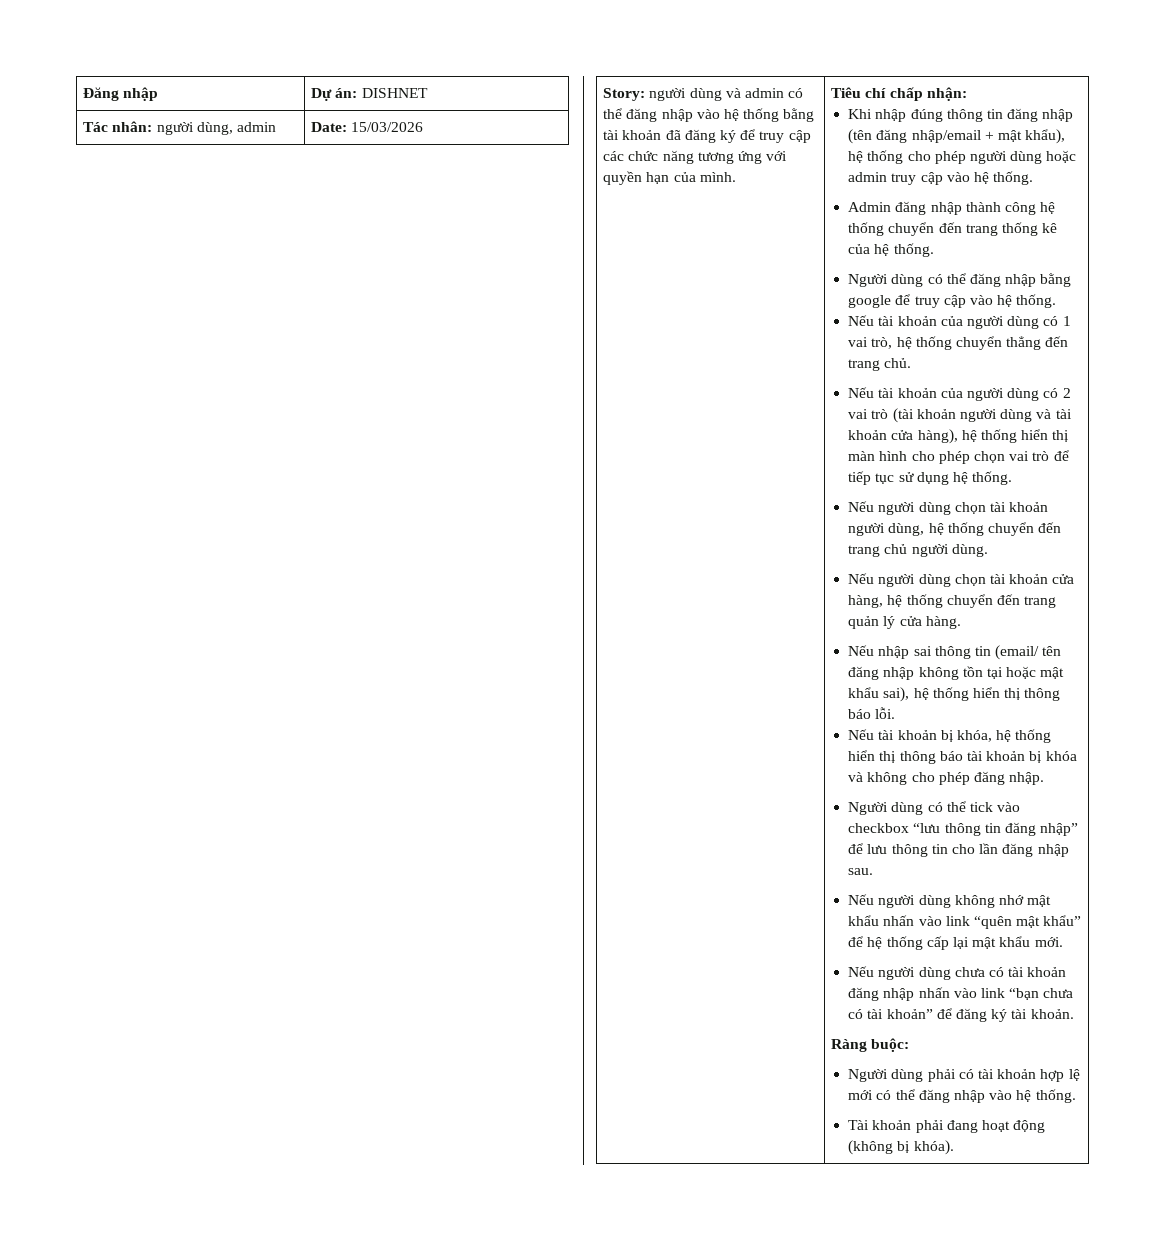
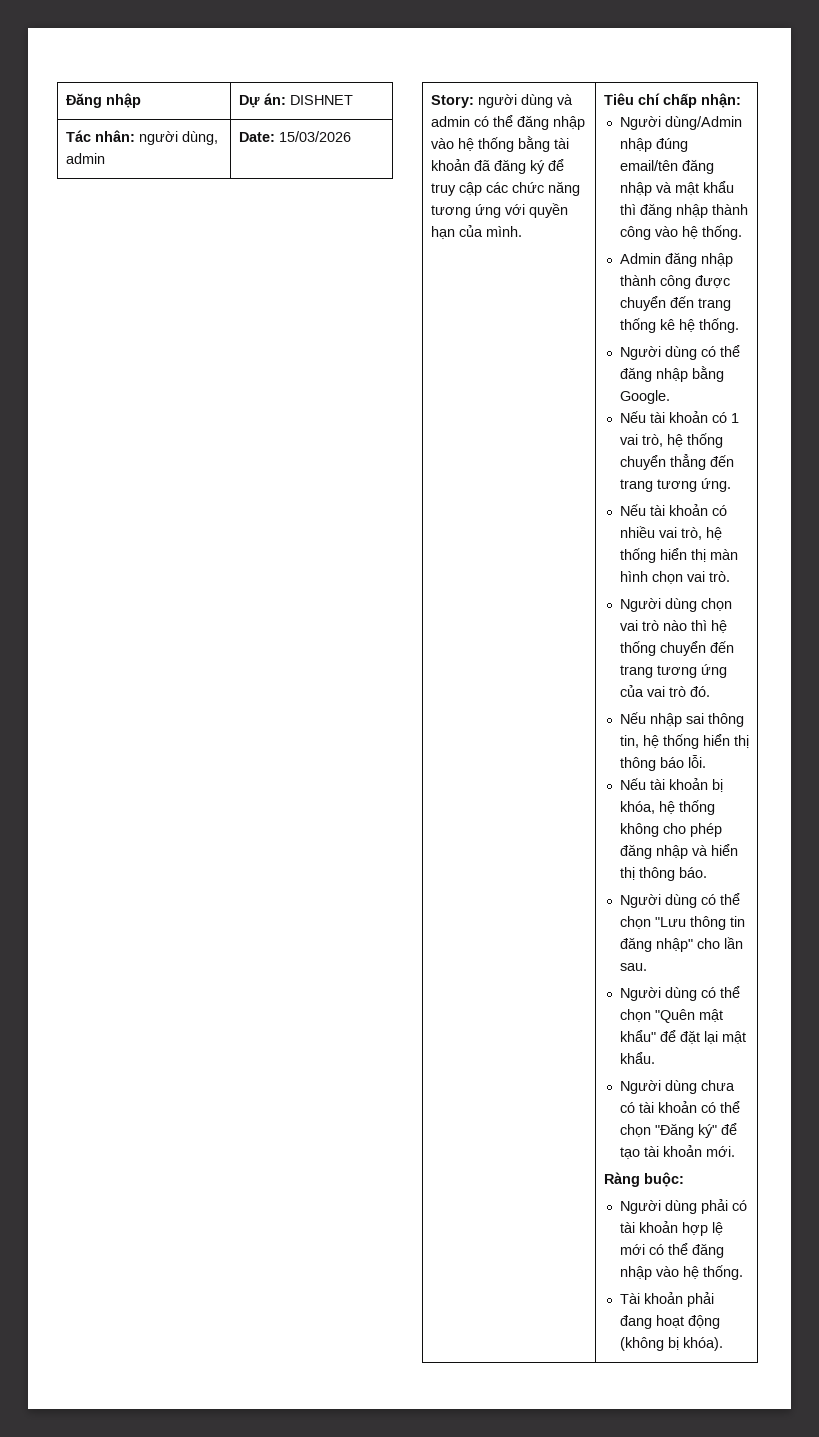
[848,108,1074,122] [848,129,1066,144] [848,150,1077,164] [848,172,943,185] Khi nhập đúng thông tin đăng nhập (tên đăng nhập/email + mật khẩu), hệ thống cho phép người dùng hoặc admin truy cập -> [619,116,742,130] [619,138,688,152] [619,159,714,174] [619,181,734,196] [619,203,748,218] [619,226,651,240] Người dùng/Admin nhập đúng email/tên đăng nhập và mật khẩu thì đăng nhập thành công
[1040,202,1056,214] [848,222,885,236] hệ thống -> [694,275,730,288] được
[848,244,871,254] của -> (675, 324) none
[848,294,1057,308] [848,315,1040,329] google để truy cập vào hệ thống. // Nếu tài khoản của người dùng -> [619,390,670,404] [619,411,708,423] Google. // Nếu tài khoản
[884,358,912,368] [848,387,1071,401] [848,408,1072,423] [848,429,958,444] chủ. // Nếu tài khoản của người dùng có 2 vai trò (tài khoản người dùng và tài khoản cửa hàng), -> [656,478,731,492] [619,504,727,516] [619,526,702,540] tương ứng. // Nếu tài khoản có nhiều vai trò,
[911,450,1069,464] [848,471,1013,485] [848,501,1049,515] [848,522,1062,536] [848,544,988,557] [848,573,1075,587] [848,594,1057,608] [848,616,961,629] [848,645,1062,660] [848,666,1065,680] [848,687,910,702] cho phép chọn vai trò để tiếp tục sử dụng hệ thống. // Nếu người dùng chọn tài khoản người dùng, hệ thống chuyển đến trang chủ người dùng. // Nếu người dùng chọn tài khoản cửa hàng, hệ thống chuyển đến trang quản lý cửa hàng. // Nếu nhập sai thông tin (email/ tên đăng nhập không tồn tại hoặc mật khẩu sai), -> [651,571,730,584] [619,598,732,612] [619,620,727,633] [619,641,734,656] [619,664,727,678] [619,685,710,697] [619,712,744,727] [619,735,639,748] chọn vai trò. // Người dùng chọn vai trò nào thì hệ thống chuyển đến trang tương ứng của vai trò đó. // Nếu nhập sai thông tin,
[848,750,1077,764] [848,771,1045,785] [848,801,1021,815] [848,822,1079,836] [848,843,1069,857] [848,868,874,875] [848,894,1052,908] [848,915,1082,929] [848,936,1063,950] [848,966,916,980] hiển thị thông báo tài khoản bị khóa và không cho phép đăng nhập. // Người dùng có thể tick vào checkbox “lưu thông tin đăng nhập” để lưu thông tin cho lần đăng nhập sau. // Nếu người dùng không nhớ mật khẩu nhấn vào link “quên mật khẩu” để hệ thống cấp lại mật khẩu mới. // Nếu người -> [619,823,722,837] [619,844,738,859] [619,867,707,881] [619,893,740,908] [619,916,745,930] [619,937,743,952] [619,963,647,971] [619,986,740,1001] [619,1009,723,1023] [619,1030,746,1044] [619,1052,655,1064] [619,1080,661,1094] không cho phép đăng nhập và hiển thị thông báo. // Người dùng có thể chọn "Lưu thông tin đăng nhập" cho lần sau. // Người dùng có thể chọn "Quên mật khẩu" để đặt lại mật khẩu. // Người
[848,987,1074,1001] [848,1008,1074,1022] đăng nhập nhấn vào link “bạn chưa có tài khoản” để đăng ký tài khoản. -> [700,1101,740,1113] [619,1123,737,1138] [619,1145,735,1159] có thể chọn "Đăng ký" để tạo tài khoản mới.

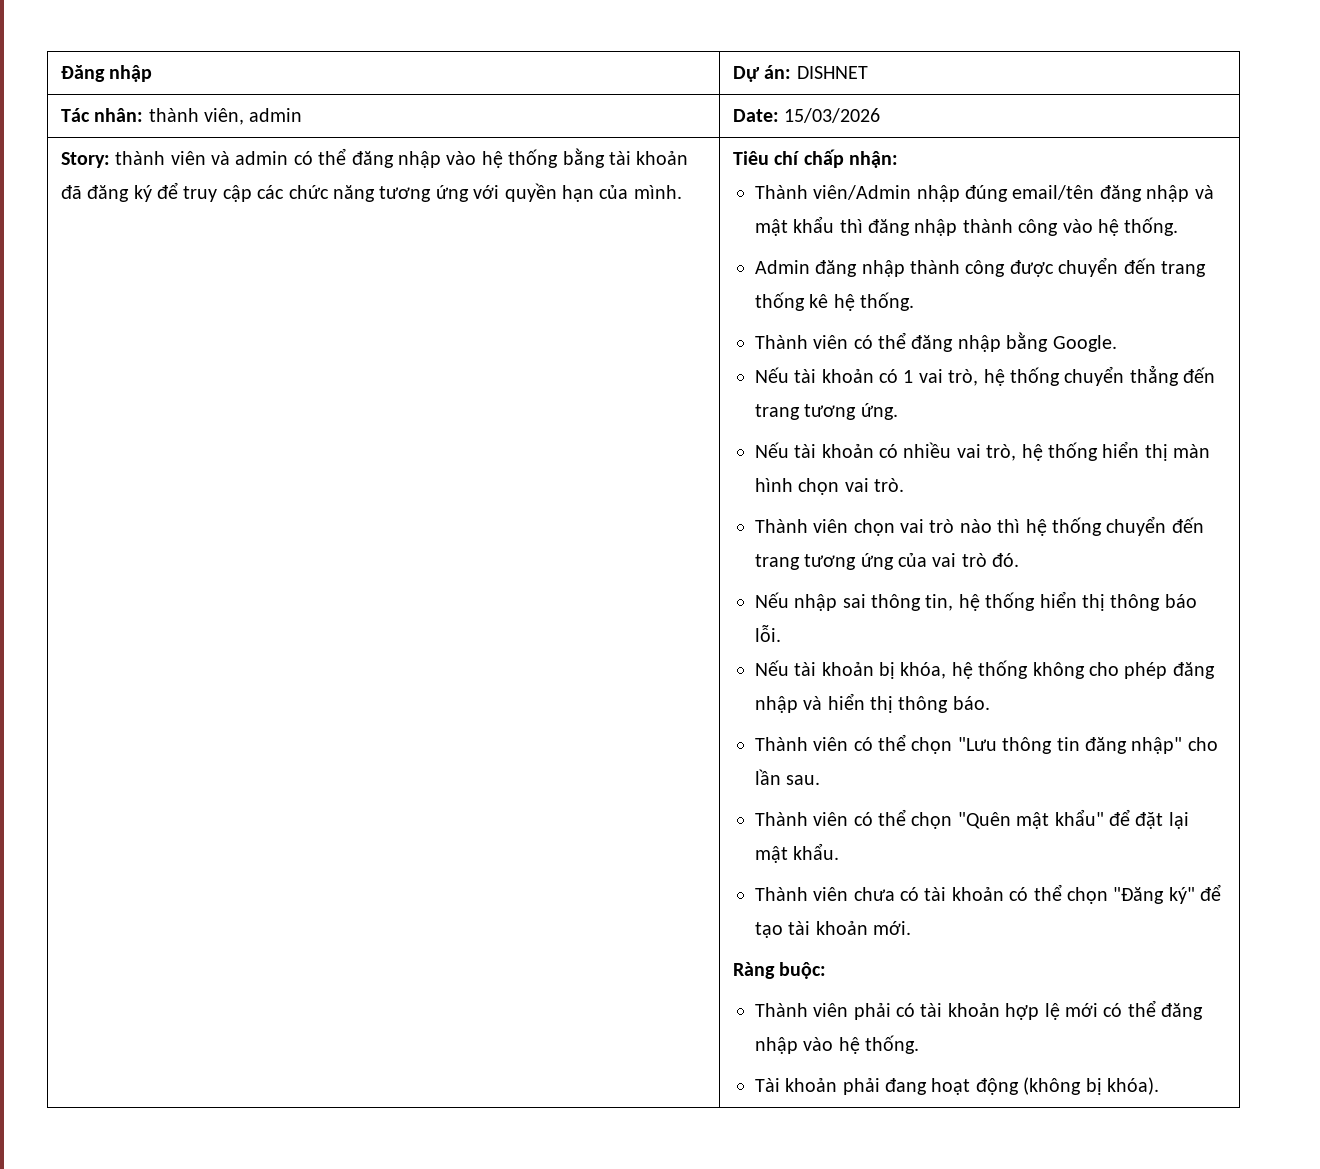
[138,131,218,145] người dùng, -> [148,108,244,125] thành viên,
[477,94,553,108] người dùng -> [115,151,206,165] thành viên
[619,116,742,130] Người dùng/Admin -> [754,185,912,200] Thành viên/Admin
[619,346,697,360] Người dùng -> [754,335,849,349] Thành viên
[619,598,697,612] Người dùng -> [754,519,849,533] Thành viên
[619,894,697,908] Người dùng -> [754,737,849,751] Thành viên
[619,987,697,1001] Người dùng -> [754,812,849,826] Thành viên
[619,1080,697,1094] Người dùng -> [754,887,849,901] Thành viên
[619,1200,697,1214] Người dùng -> [754,1003,849,1017] Thành viên

